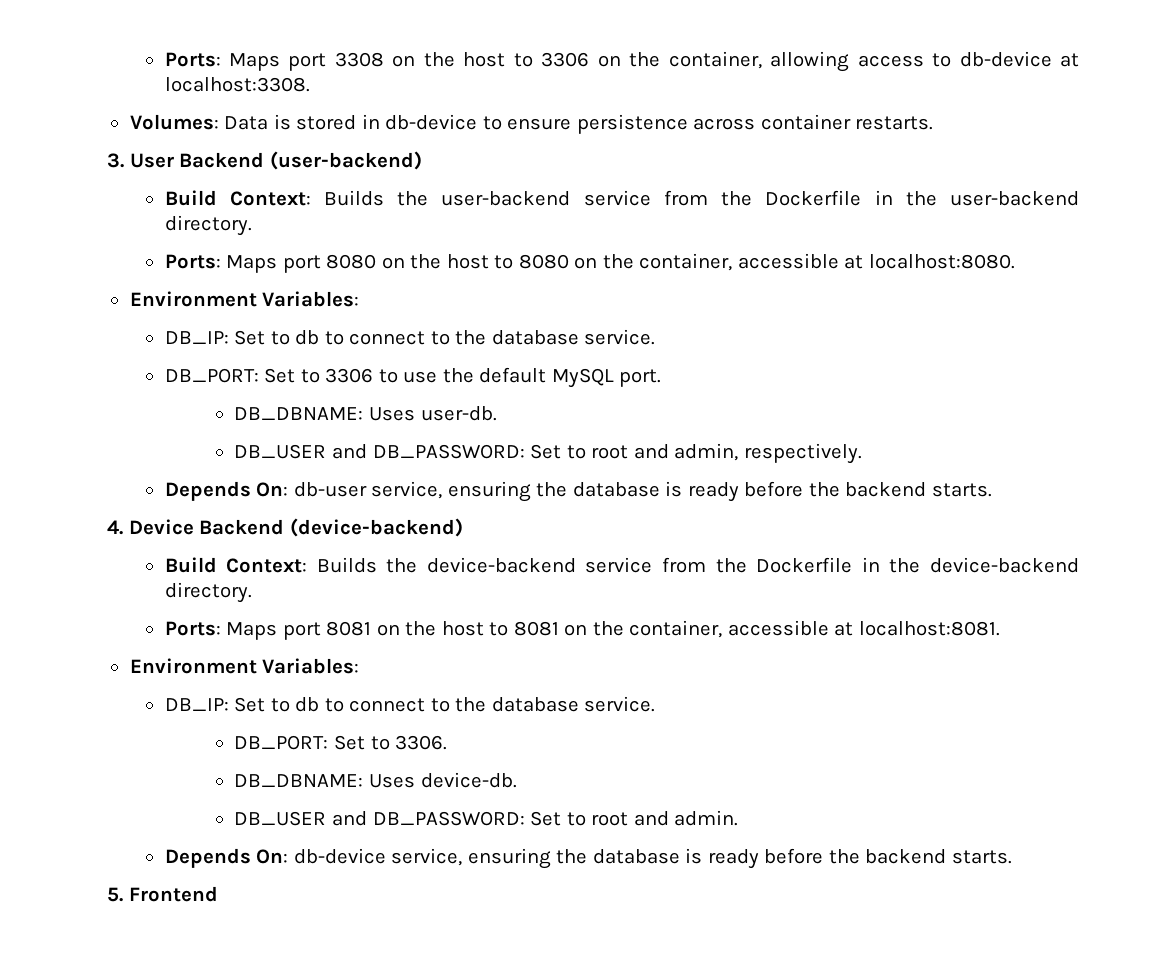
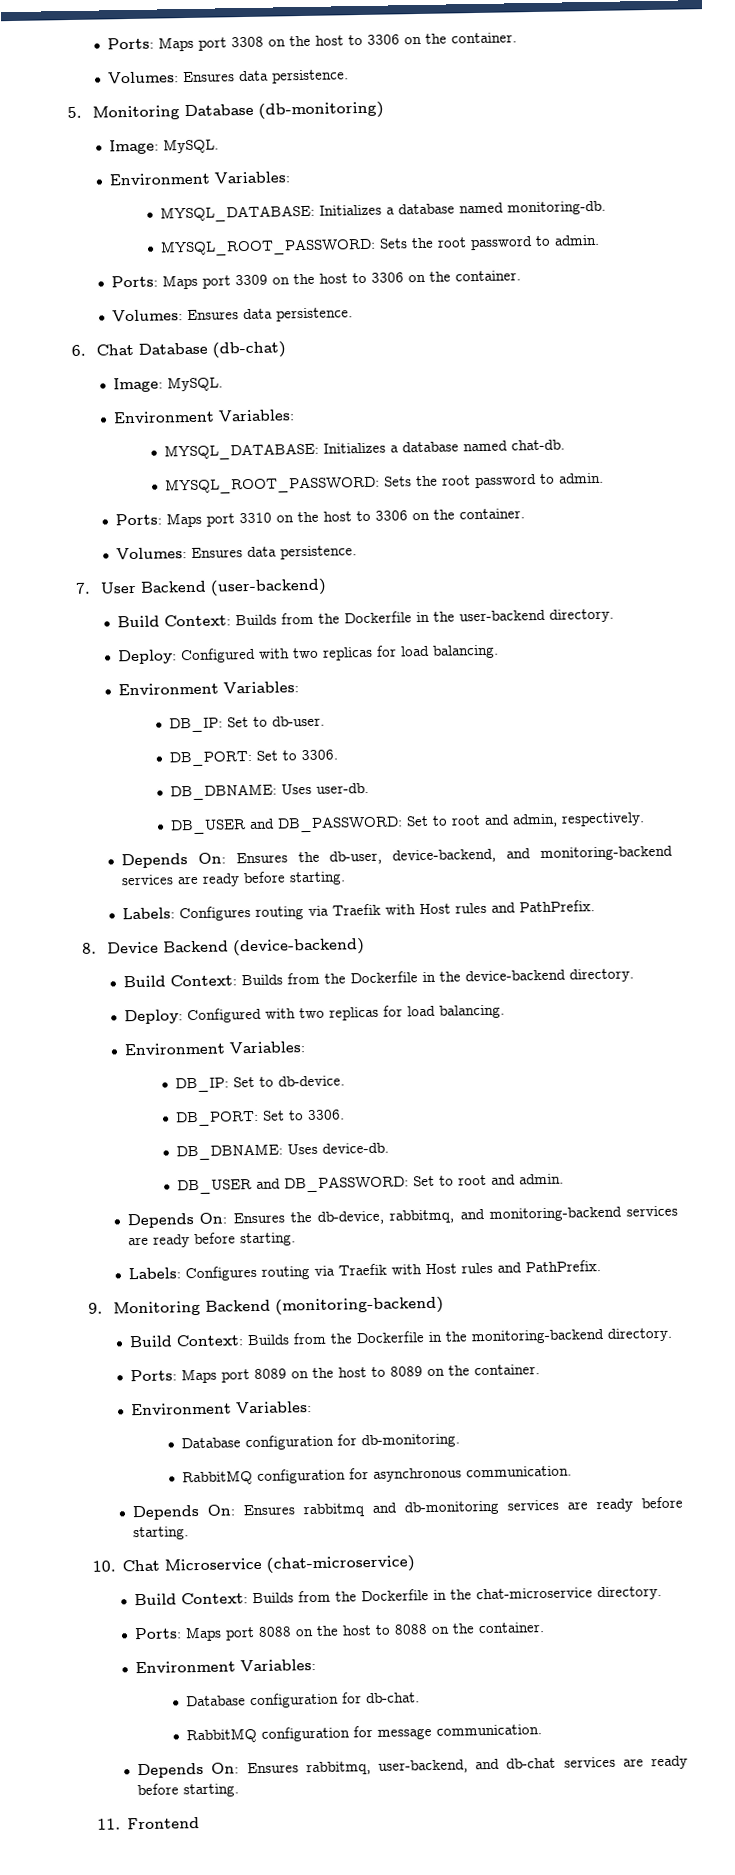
[668,51,1080,72] [164,77,310,92] [129,114,934,134] [106,153,124,168] container, allowing access to db-device at localhost:3308. // Volumes: Data is stored in db-device to ensure persistence across container restarts. // 3. -> [451,32,518,44] [108,69,350,84] [67,101,385,121] [109,138,220,155] [109,171,291,186] [160,200,607,223] [160,234,601,257] [111,270,522,290] [112,307,354,322] [71,341,287,359] [113,376,224,393] [113,409,296,424] [164,439,566,461] [165,472,605,495] [115,508,526,528] [116,545,358,560] [75,582,92,594] container. // Volumes: Ensures data persistence. // 5. Monitoring Database (db-monitoring) // Image: MySQL. // Environment Variables: // MYSQL_DATABASE: Initializes a database named monitoring-db. // MYSQL_ROOT_PASSWORD: Sets the root password to admin. // Ports: Maps port 3309 on the host to 3306 on the container. // Volumes: Ensures data persistence. // 6. Chat Database (db-chat) // Image: MySQL. // Environment Variables: // MYSQL_DATABASE: Initializes a database named chat-db. // MYSQL_ROOT_PASSWORD: Sets the root password to admin. // Ports: Maps port 3310 on the host to 3306 on the container. // Volumes: Ensures data persistence. // 7.
[397,190,651,206] the user-backend service -> (278, 620) none
[164,253,1015,273] [129,291,360,307] [164,329,656,345] [164,367,662,388] Ports: Maps port 8080 on the host to 8080 on the container, accessible at localhost:8080. // Environment Variables: // DB_IP: Set to db to connect to the database service. // DB_PORT: Set to 3306 to use the default MySQL port. -> [117,644,500,665] [118,681,300,696] [169,715,326,733] [169,749,339,767] Deploy: Configured with two replicas for load balancing. // Environment Variables: // DB_IP: Set to db-user. // DB_PORT: Set to 3306.
[293,481,992,502] [106,520,123,535] db-user service, ensuring the database is ready before the backend starts. // 4. -> [235,845,673,865] [121,871,347,887] [122,900,596,922] [82,942,98,954] Ensures the db-user, device-backend, and monitoring-backend services are ready before starting. // Labels: Configures routing via Traefik with Host rules and PathPrefix. // 8.
[386,557,653,573] the device-backend service -> (284, 980) none
[164,620,1000,640] [129,658,360,674] [164,696,656,712] Ports: Maps port 8081 on the host to 8081 on the container, accessible at localhost:8081. // Environment Variables: // DB_IP: Set to db to connect to the database service. -> [124,1004,506,1025] [124,1041,306,1056] [175,1075,346,1093] Deploy: Configured with two replicas for load balancing. // Environment Variables: // DB_IP: Set to db-device.
[293,848,1012,869] [106,887,123,902] db-device service, ensuring the database is ready before the backend starts. // 5. -> [232,1205,678,1225] [128,1232,297,1248] [128,1260,602,1282] [88,1296,445,1317] [129,1327,674,1348] [130,1364,541,1384] [131,1401,313,1416] [181,1433,461,1451] [182,1465,573,1486] [132,1496,683,1521] [133,1526,190,1541] [92,1555,416,1574] [134,1586,663,1606] [134,1622,546,1642] [135,1658,317,1674] [186,1692,421,1709] [186,1724,543,1744] [137,1755,689,1779] [137,1783,240,1798] [97,1818,122,1830] Ensures the db-device, rabbitmq, and monitoring-backend services are ready before starting. // Labels: Configures routing via Traefik with Host rules and PathPrefix. // 9. Monitoring Backend (monitoring-backend) // Build Context: Builds from the Dockerfile in the monitoring-backend directory. // Ports: Maps port 8089 on the host to 8089 on the container. // Environment Variables: // Database configuration for db-monitoring. // RabbitMQ configuration for asynchronous communication. // Depends On: Ensures rabbitmq and db-monitoring services are ready before starting. // 10. Chat Microservice (chat-microservice) // Build Context: Builds from the Dockerfile in the chat-microservice directory. // Ports: Maps port 8088 on the host to 8088 on the container. // Environment Variables: // Database configuration for db-chat. // RabbitMQ configuration for message communication. // Depends On: Ensures rabbitmq, user-backend, and db-chat services are ready before starting. // 11.

